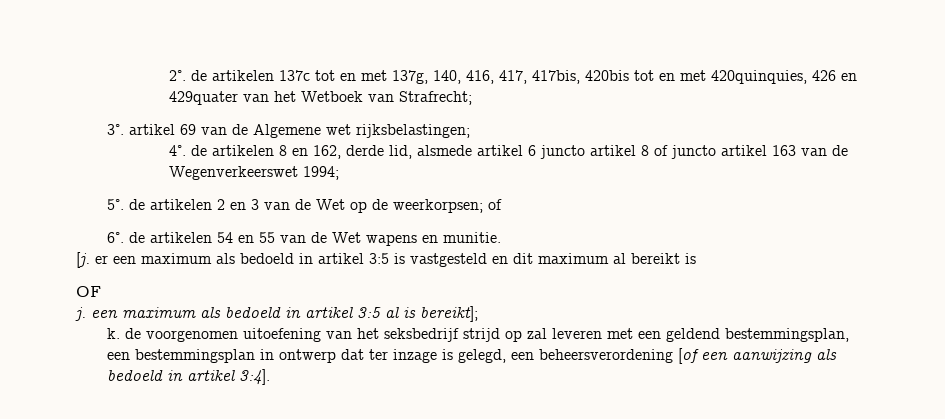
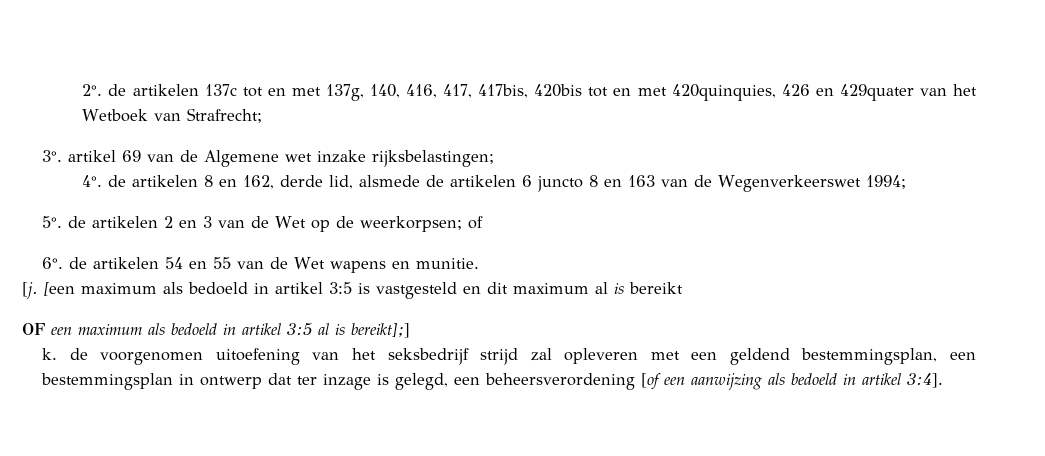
(351, 129) none -> [317,150,367,163] inzake
[476,145,767,159] artikel 6 juncto artikel 8 of juncto artikel -> [426,175,623,192] de artikelen 6 juncto 8 en
[95,255,136,264] er een -> [44,281,75,296] [een
(626, 258) none -> [614,283,624,294] is
[685,253,696,264] is -> (683, 288) none
[75,307,86,321] // j. -> (45, 329) none
[420,306,478,322] bereikt]; -> [351,322,410,338] bereikt];]
[504,328,602,342] op zal leveren -> [530,348,639,364] zal opleveren

